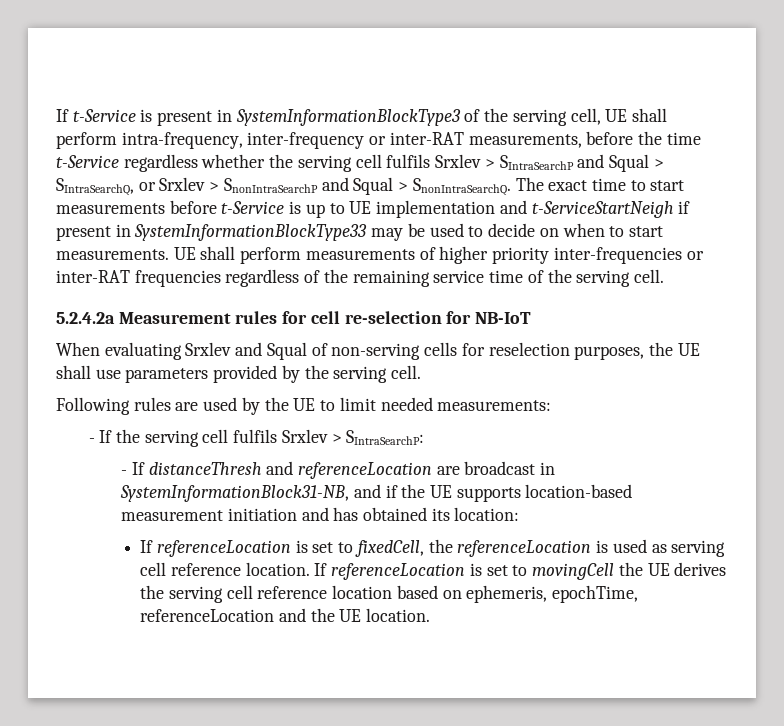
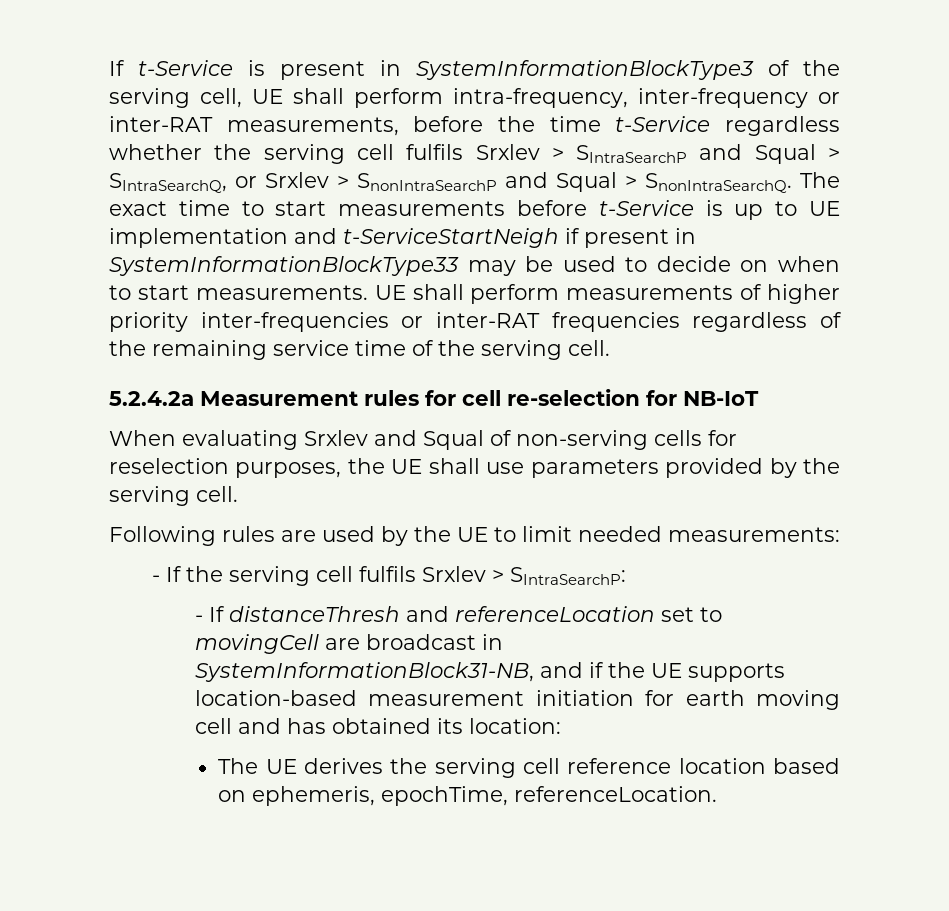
(432, 470) none -> [660,607,722,622] [194,634,319,654] set to movingCell
(297, 514) none -> [645,690,841,710] [194,718,232,734] for earth moving cell
[140,539,726,557] [140,562,643,580] If referenceLocation is set to fixedCell, the referenceLocation is used as serving cell reference location. If referenceLocation is set to movingCell the -> [218,758,259,774] The
[140,608,431,622] referenceLocation and the UE location. -> [514,786,718,802] referenceLocation.

